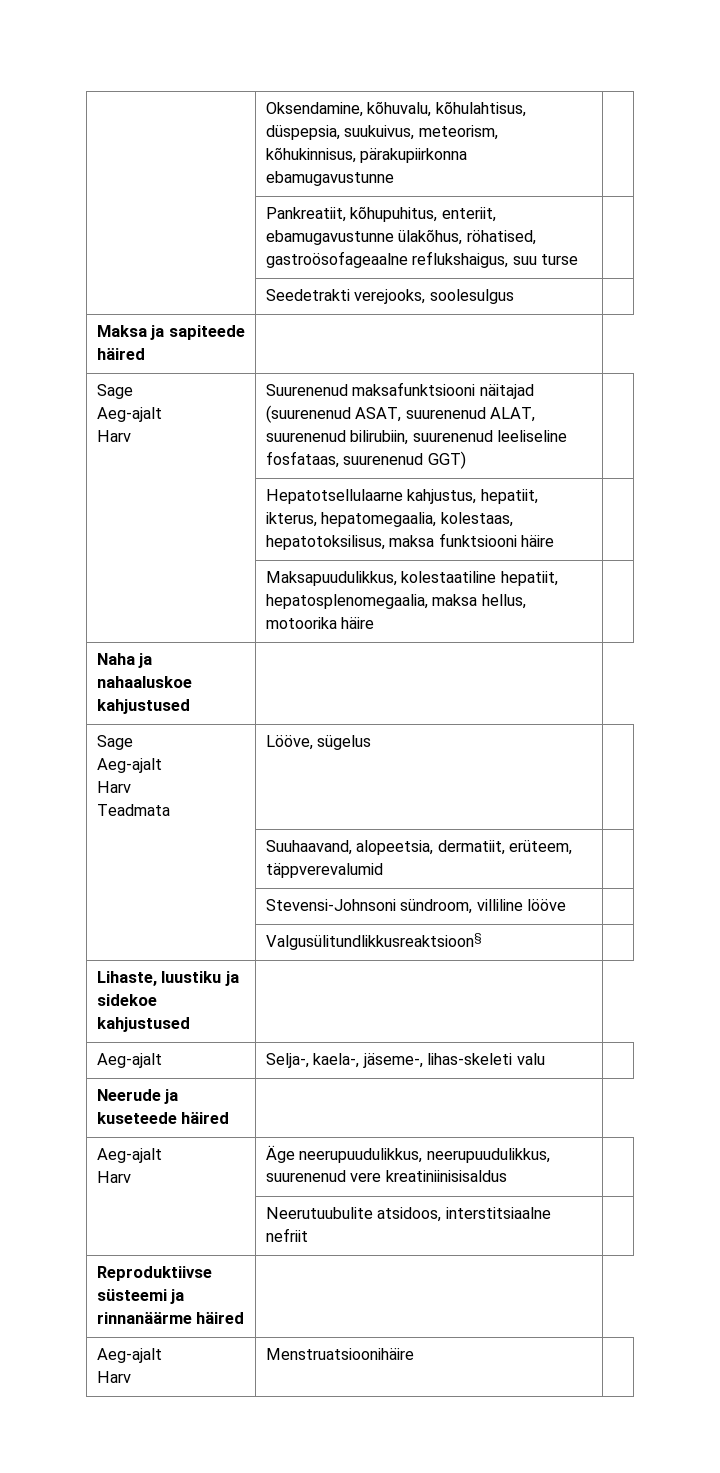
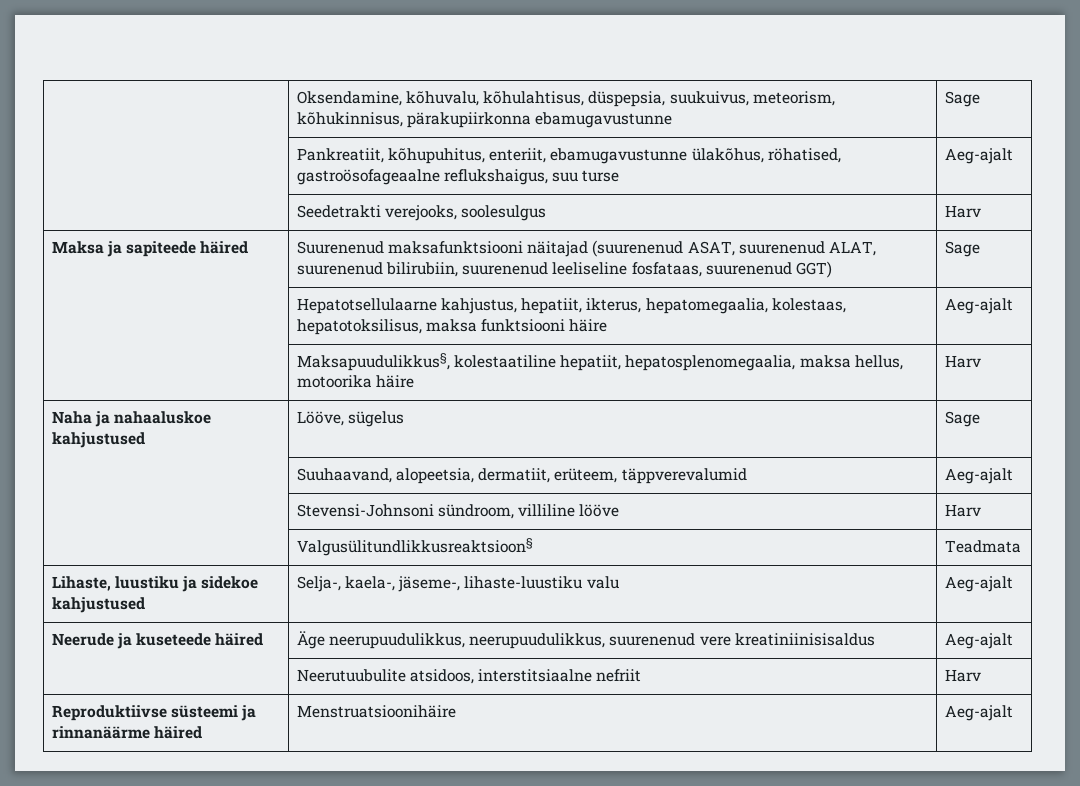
(394, 178) none -> [944,91,980,107] Sage
(579, 259) none -> [944,148,1013,164] Aeg-ajalt
(514, 296) none -> [944,205,981,218] Harv
[96,384,133,399] [96,407,162,422] [96,430,131,442] // Sage // Aeg-ajalt // Harv | -> (249, 247) none
(466, 460) none -> [944,241,980,257] Sage
[265,571,397,586] // | Maksapuudulikkus, -> [944,298,1013,314] [296,353,450,371] Aeg-ajalt // | Maksapuudulikkus§,
(375, 623) none -> [944,355,981,368] Harv
[96,735,133,750] [96,758,162,773] [96,781,131,793] [96,804,170,816] // Sage // Aeg-ajalt // Harv // Teadmata | -> (145, 440) none
(372, 742) none -> [944,411,980,427] Sage
(383, 870) none -> [944,468,1013,484] Aeg-ajalt
(567, 905) none -> [944,504,981,517] Harv
(482, 941) none -> [944,540,1021,553] Teadmata
[96,1053,162,1068] // Aeg-ajalt | -> (145, 605) none
[427,1053,513,1065] lihas-skeleti -> [464,576,583,589] lihaste-luustiku
(545, 1059) none -> [944,576,1013,592] Aeg-ajalt
[96,1148,162,1163] [96,1171,131,1183] // Aeg-ajalt // Harv | -> (264, 639) none
(507, 1176) none -> [944,633,1013,649] Aeg-ajalt
(308, 1235) none -> [944,669,981,682] Harv
[96,1348,162,1363] [96,1371,131,1383] // Aeg-ajalt // Harv | -> (203, 732) none
(414, 1354) none -> [944,705,1013,721] Aeg-ajalt

